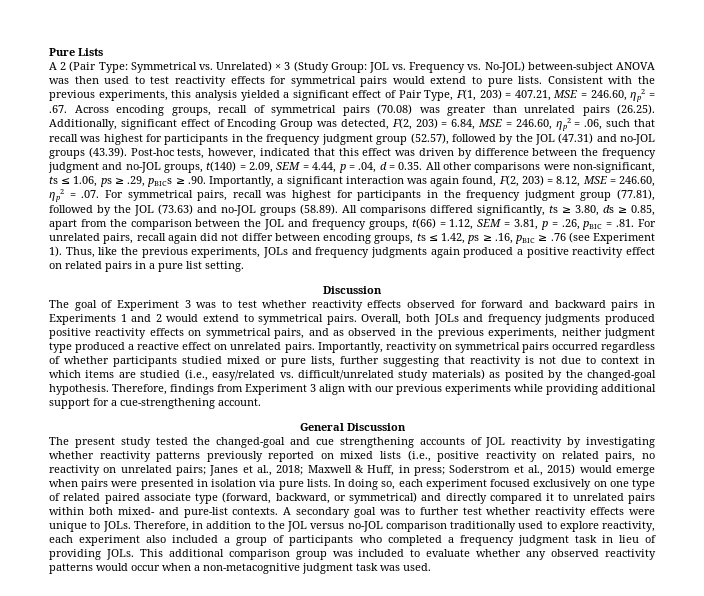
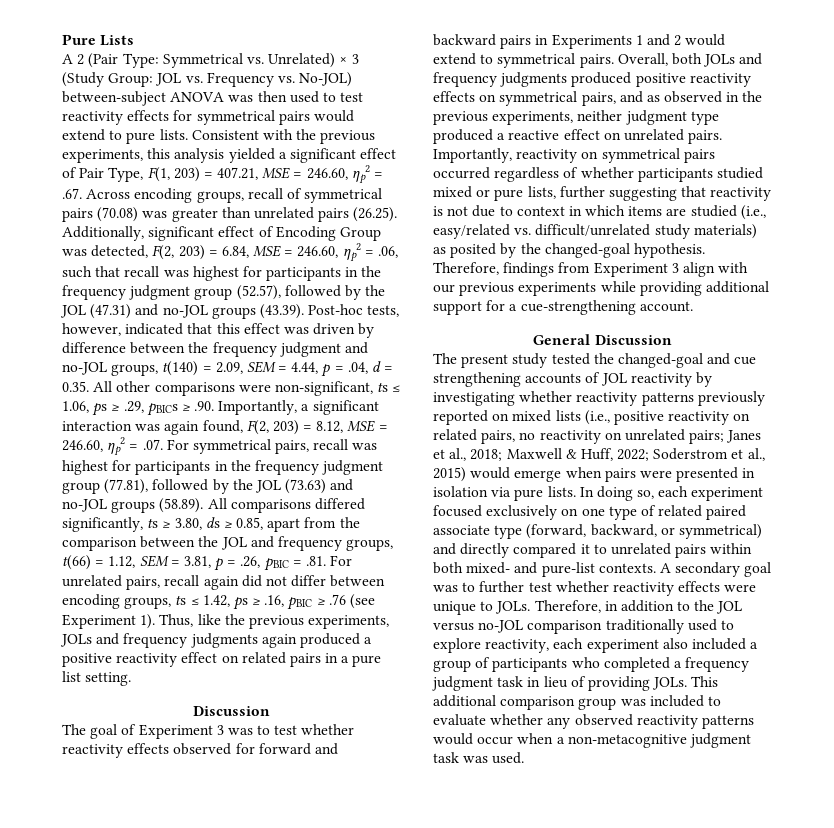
[398,465,445,476] in press; -> [617,449,650,461] 2022;

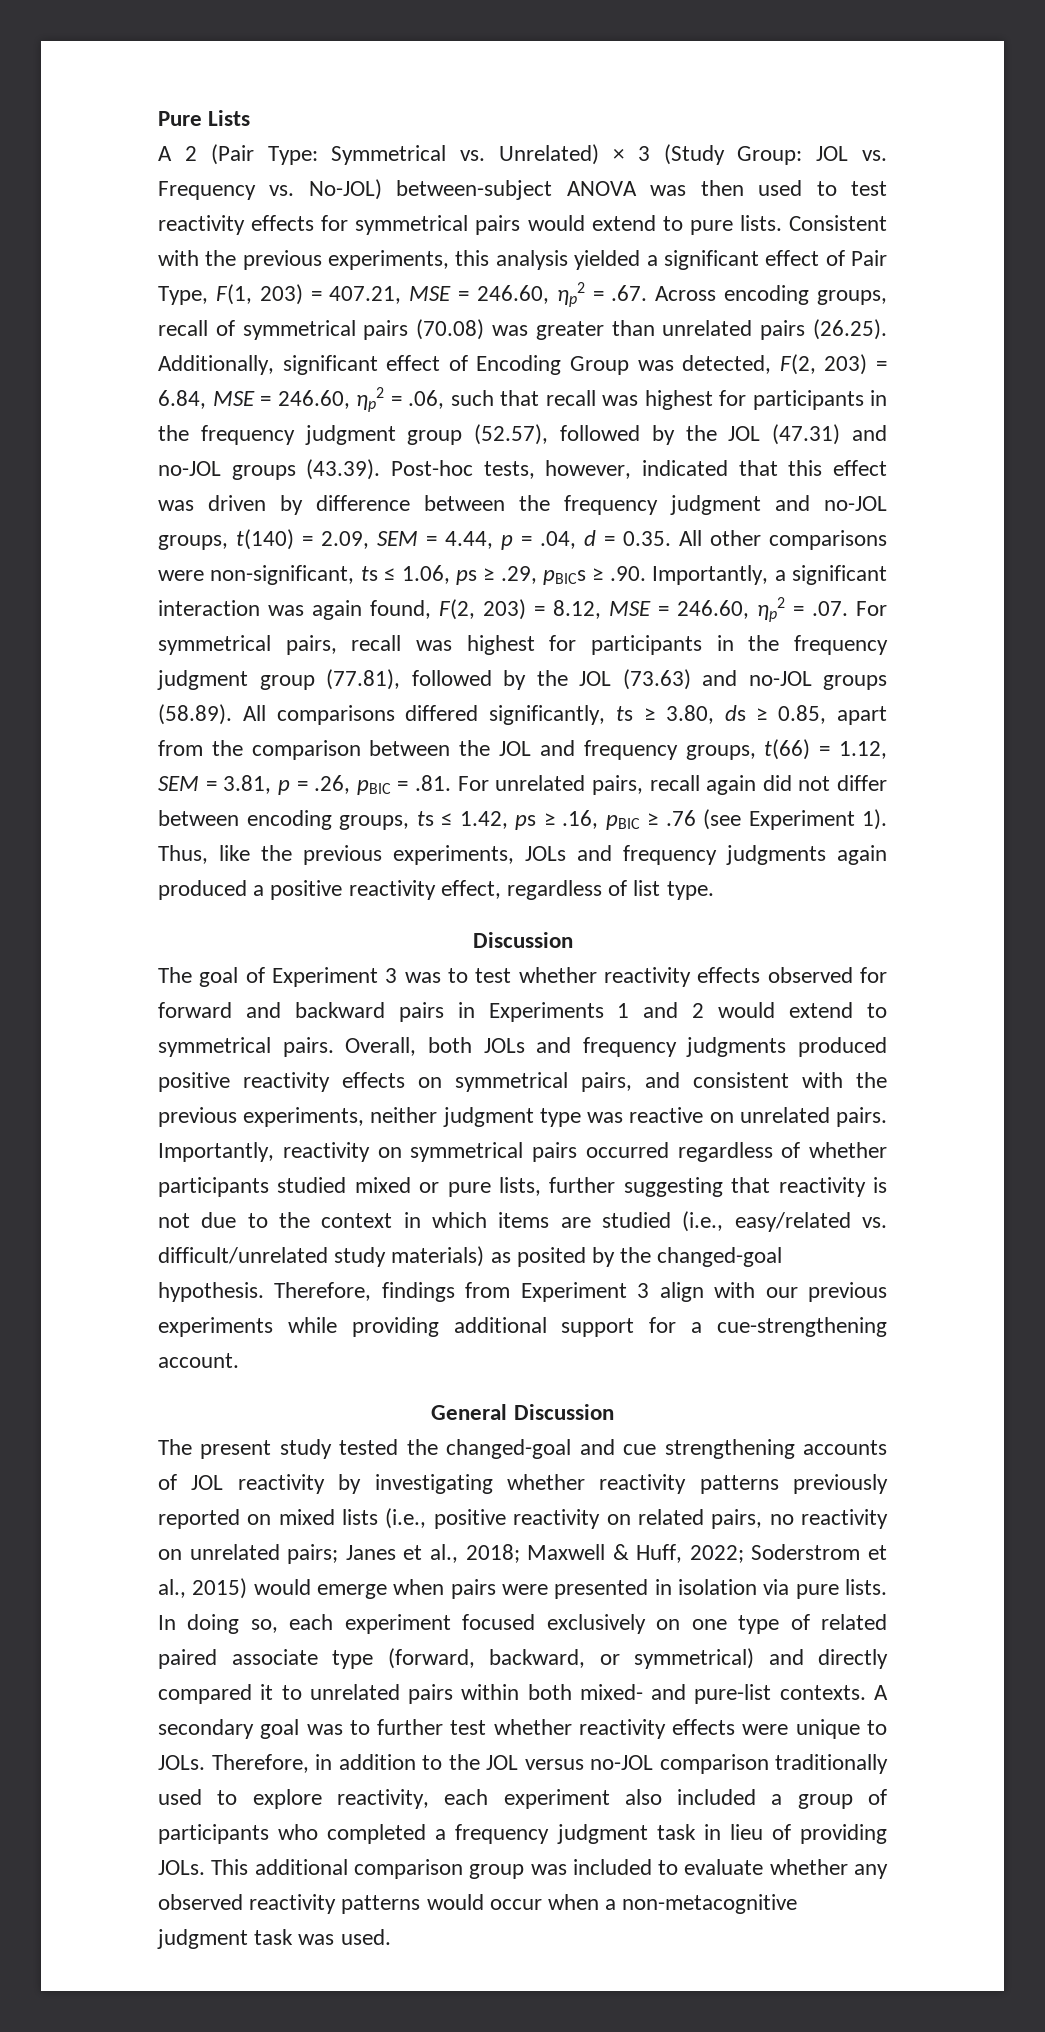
[181,652,382,667] [62,671,132,686] effect on related pairs in a pure list setting. -> [440,880,714,900] effect, regardless of list type.
[646,91,740,103] as observed in -> [693,1072,843,1088] consistent with
[433,129,600,144] produced a reactive effect -> [587,1107,704,1123] was reactive
(513, 211) none -> [279,1212,310,1228] the

